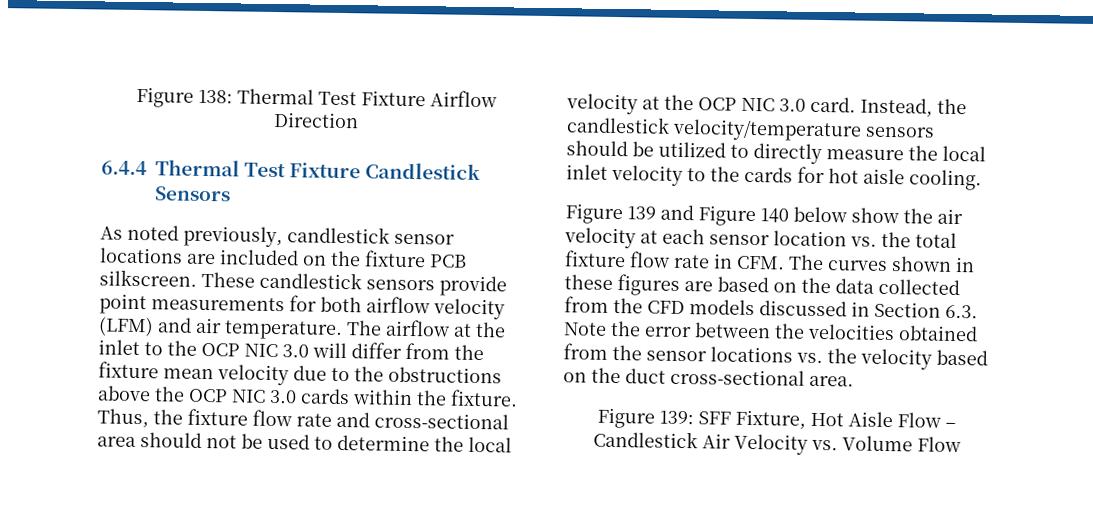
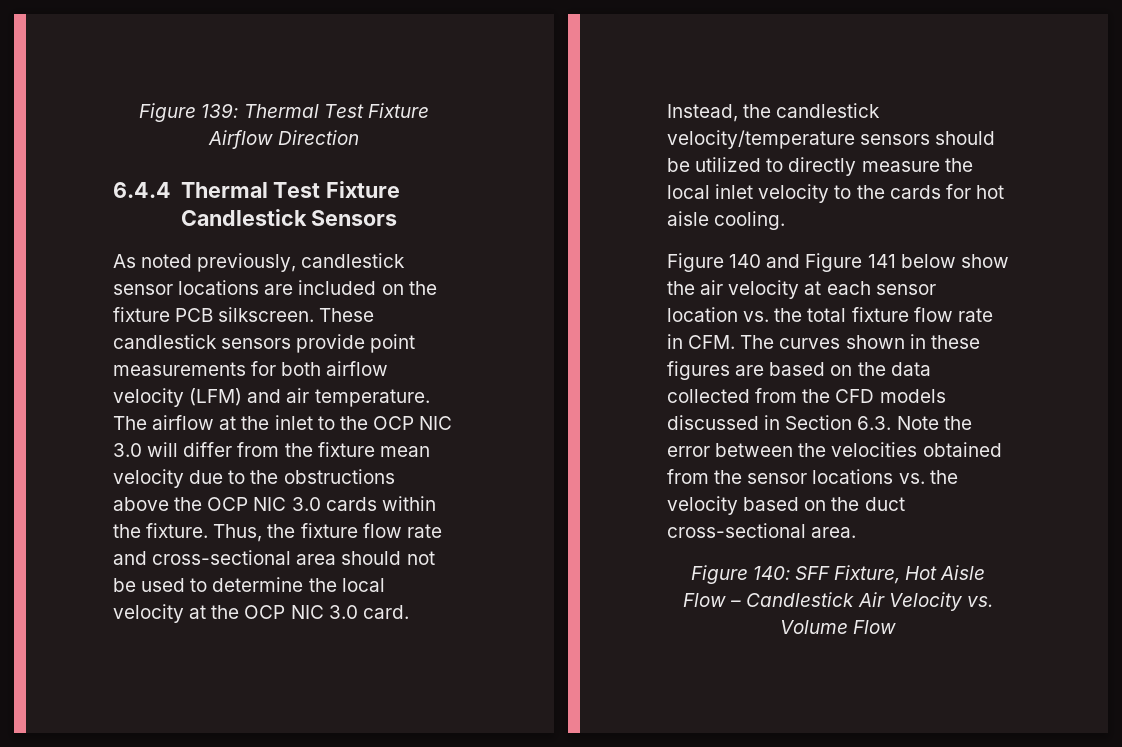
[136,86,233,108] Figure 138: -> [139,103,239,122] Figure 139:
[627,206,656,220] 139 -> [729,254,762,268] 140
[760,208,789,223] 140 -> [867,254,896,268] 141
[659,410,694,425] 139: -> [752,566,790,580] 140:

